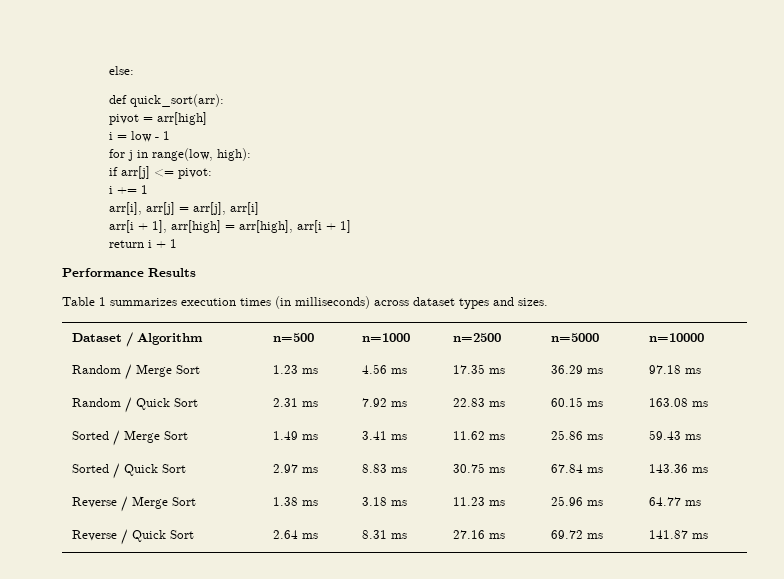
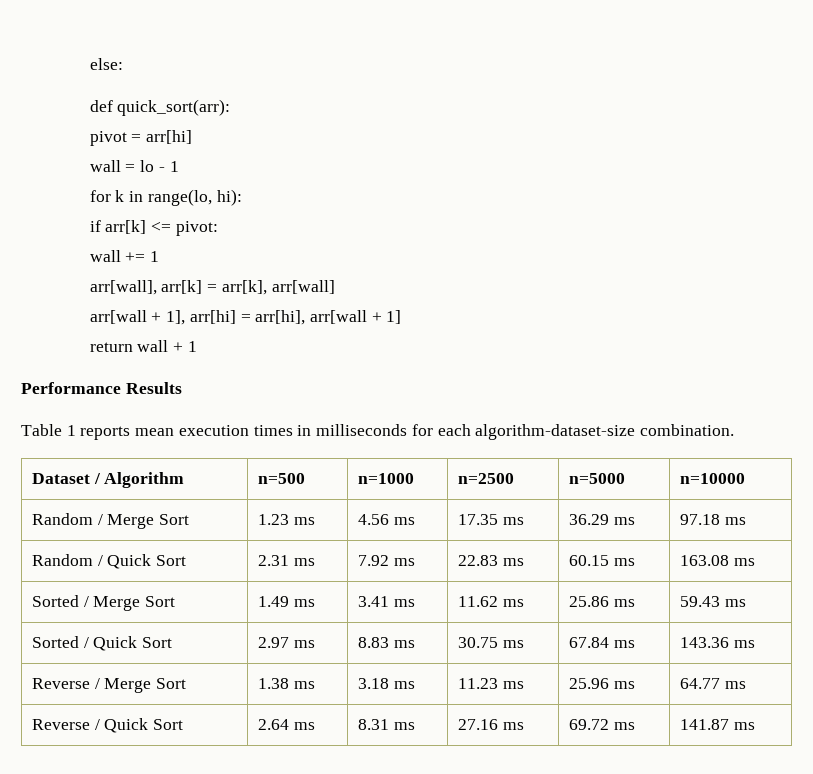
[156,112,207,125] [108,131,152,142] arr[high] // i = low -> [146,130,193,144] [89,160,155,172] arr[hi] // wall = lo
[127,148,251,161] j in range(low, high): -> [115,189,242,206] k in range(lo, hi):
[120,166,150,179] arr[j] -> [105,220,147,234] arr[k]
[108,186,113,194] i -> [89,250,121,262] wall
[108,202,259,215] [108,220,322,233] arr[i], arr[j] = arr[j], arr[i] // arr[i + 1], arr[high] = arr[high], arr[i -> [89,280,335,295] [89,310,367,325] arr[wall], arr[k] = arr[k], arr[wall] // arr[wall + 1], arr[hi] = arr[hi], arr[wall
[147,240,152,248] i -> [137,340,169,352] wall
[110,296,548,309] summarizes execution times (in milliseconds) across dataset types and sizes. -> [80,424,734,440] reports mean execution times in milliseconds for each algorithm-dataset-size combination.

